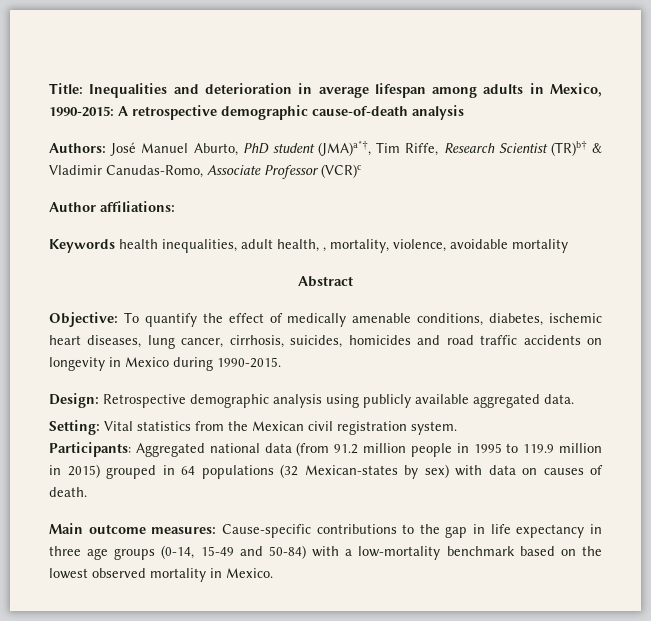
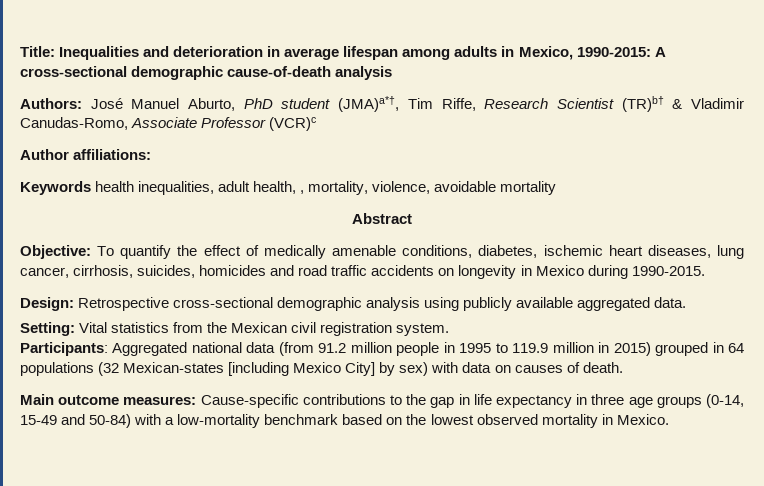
[132,105,217,120] retrospective -> [20,66,127,77] cross-sectional
(186, 401) none -> [173,297,274,308] cross-sectional
(398, 470) none -> [228,362,376,376] [including Mexico City]

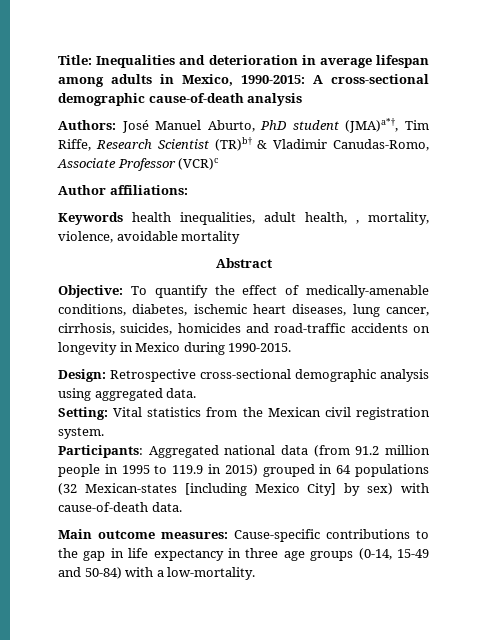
[263,245,397,259] medically amenable -> [306,285,429,298] medically-amenable
[298,265,368,276] road traffic -> [274,323,346,333] road-traffic
[463,297,574,311] publicly available -> (91, 394) none
[552,342,594,353] million -> (204, 469) none
[462,362,623,373] data on causes of death. -> [58,502,182,512] cause-of-death data.
[177,414,669,428] low-mortality benchmark based on the lowest observed mortality in Mexico. -> [167,567,256,580] low-mortality.

